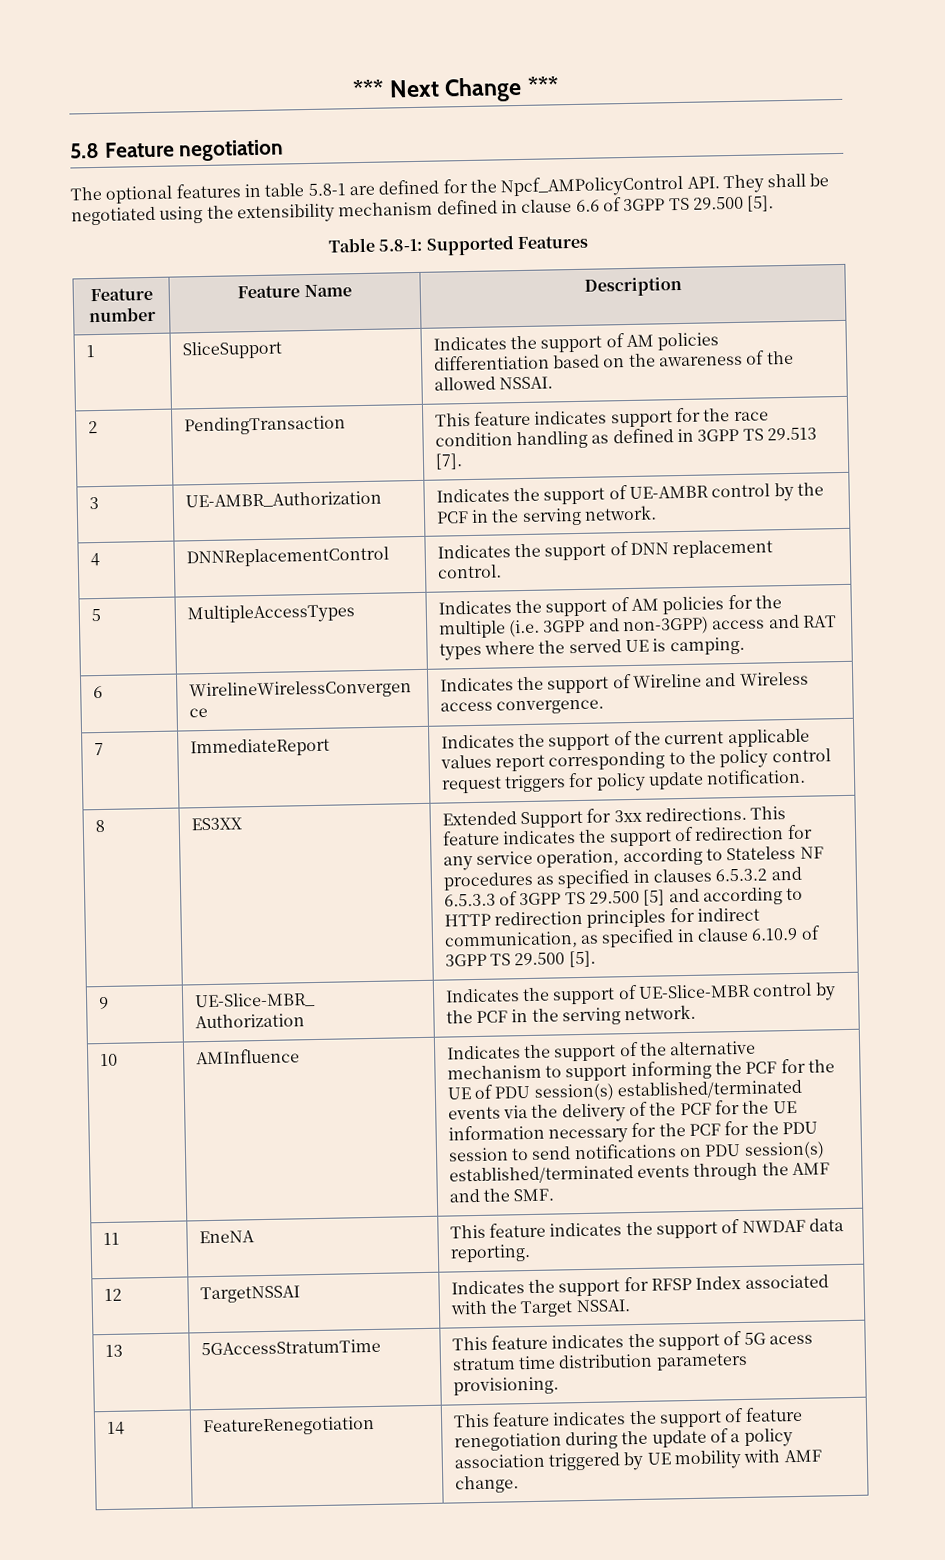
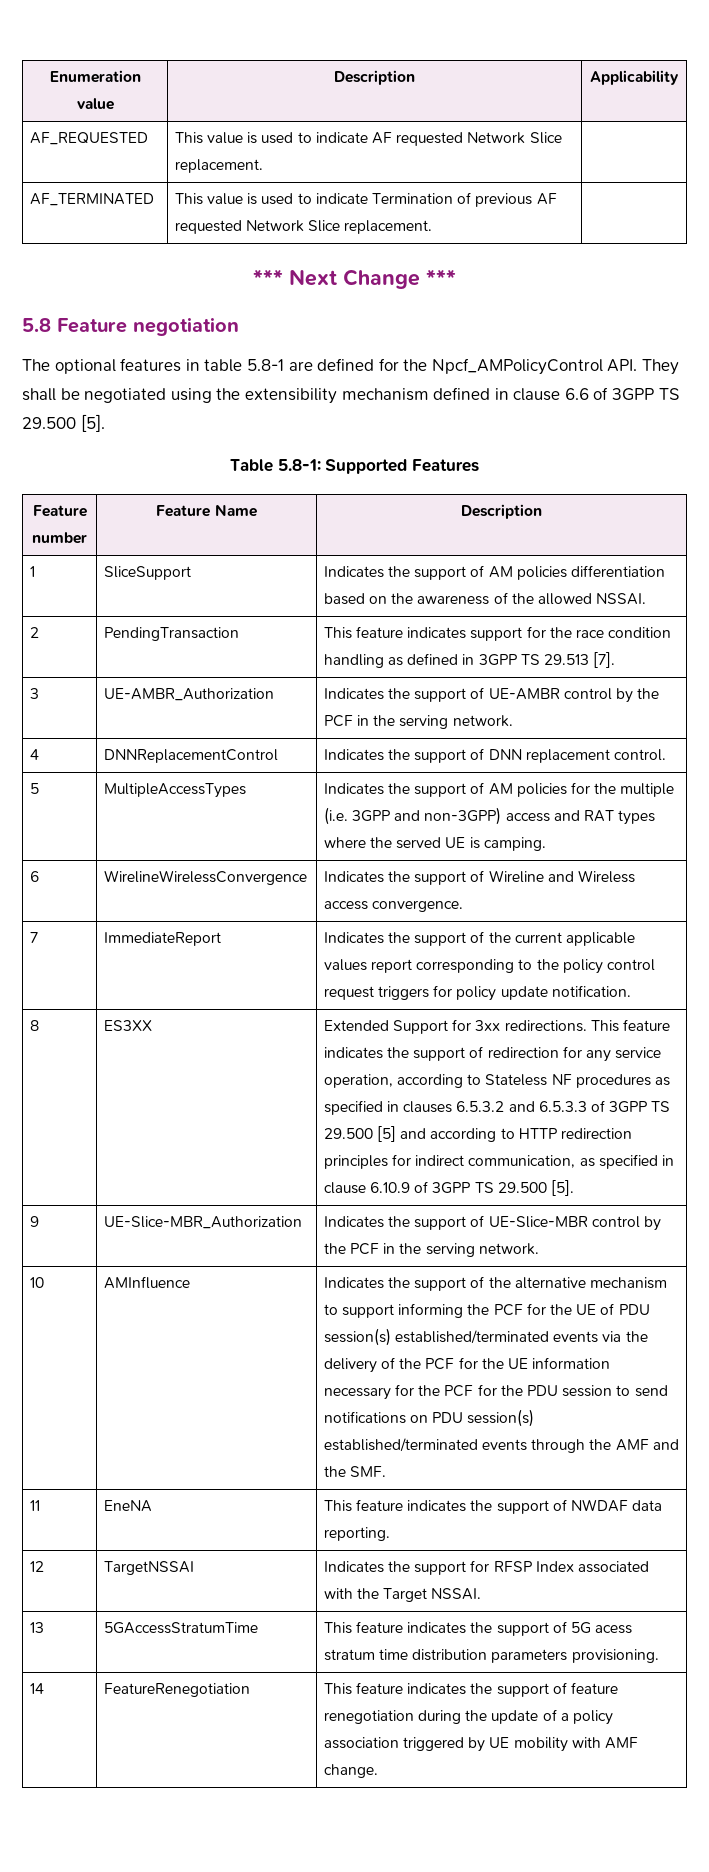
(352, 89) none -> [49,70,141,83] [76,98,114,110] [334,70,416,85] [590,70,679,85] [29,132,148,145] [174,132,562,146] [174,159,263,173] [29,193,154,206] [174,192,557,207] [174,220,433,234] Enumeration value | Description | Applicability // AF_REQUESTED | This value is used to indicate AF requested Network Slice replacement. | // AF_TERMINATED | This value is used to indicate Termination of previous AF requested Network Slice replacement. | //

